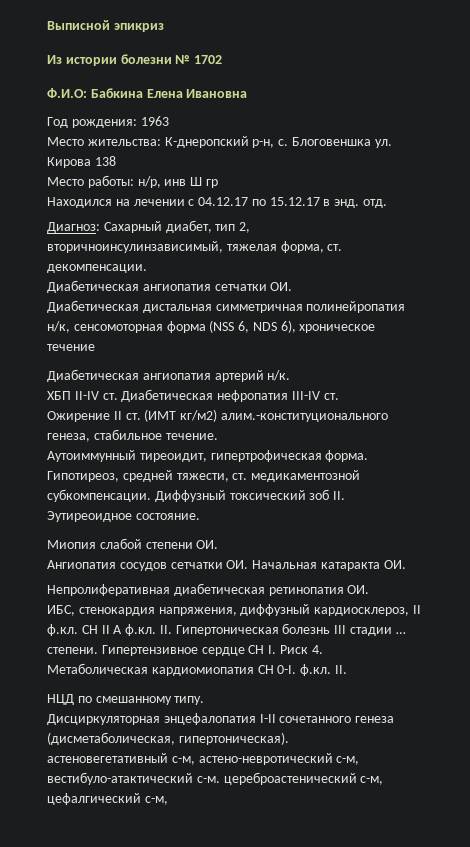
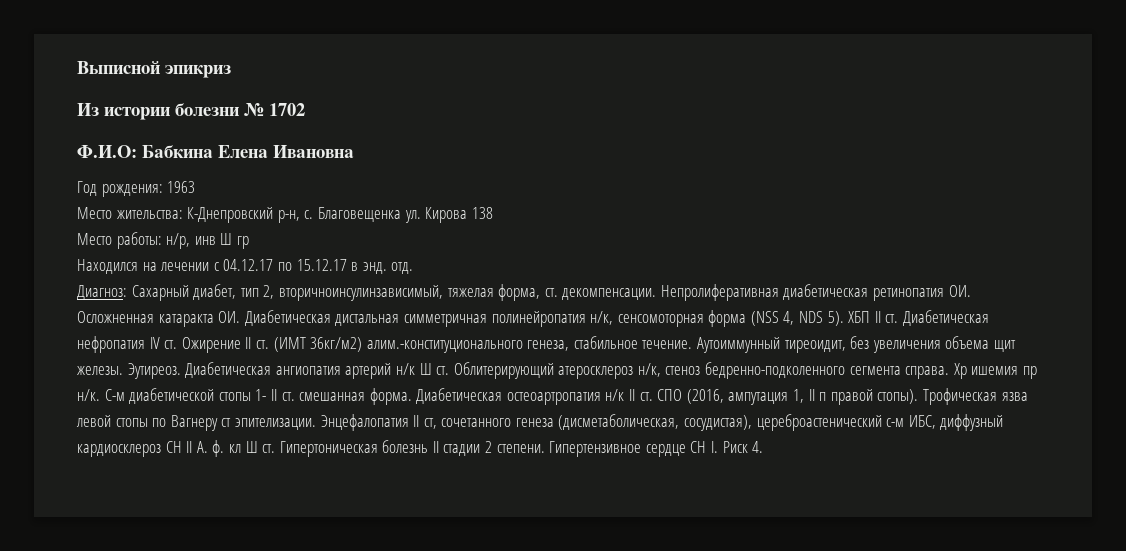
[164,136,249,148] К-днеропский -> [187,207,274,223] К-Днепровский
[291,137,371,146] Блоговеншка -> [317,207,401,222] Благовещенка
[47,280,293,293] // Диабетическая ангиопатия сетчатки ОИ. // -> [660,284,971,301] [77,311,241,327] Непролиферативная диабетическая ретинопатия ОИ. Осложненная катаракта ОИ.
[238,320,376,333] [47,344,95,351] [47,369,291,382] [47,391,99,400] 6, NDS 6), хроническое течение // Диабетическая ангиопатия артерий н/к. // ХБП II-IV -> [783,311,881,326] 4, NDS 5). ХБП II
[291,391,339,400] III-IV ст. // -> [149,337,178,349] IV ст.
[180,409,218,422] кг/м2) -> [310,337,363,352] 36кг/м2)
(218, 436) // -> (693, 344) none
[210,450,369,462] [47,470,361,482] [47,489,346,502] [47,511,200,522] [47,538,219,549] [47,560,406,571] [47,583,370,596] [47,604,421,616] [47,623,406,636] гипертрофическая форма. Гипотиреоз, средней тяжести, ст. медикаментозной субкомпенсации. Диффузный токсический зоб II. Эутиреоидное состояние. // Миопия слабой степени ОИ. // Ангиопатия сосудов сетчатки ОИ. Начальная катаракта ОИ. // Непролиферативная диабетическая ретинопатия ОИ. // ИБС, стенокардия напряжения, диффузный кардиосклероз, II ф.кл. СН II А ф.кл. II. Гипертоническая болезнь III стадии … -> [850,336,1017,353] [77,362,1038,379] [77,388,1028,405] [76,414,1004,431] [77,440,493,457] без увеличения объема щит железы. Эутиреоз. Диабетическая ангиопатия артерий н/к Ш ст. Облитерирующий атеросклероз н/к, стеноз бедренно-подколенного сегмента справа. Хр ишемия пр н/к. С-м диабетической стопы 1- II ст. смешанная форма. Диабетическая остеоартропатия н/к II ст. СПО (2016, ампутация 1, II п правой стопы). Трофическая язва левой стопы по Вагнеру ст эпителизации. Энцефалопатия II ст, сочетанного генеза (дисметаболическая, сосудистая), цереброастенический с-м ИБС, диффузный кардиосклероз СН II А. ф. кл Ш ст. Гипертоническая болезнь II стадии 2
[47,663,347,676] [47,694,205,705] [47,713,395,725] [47,732,289,745] [47,753,360,765] [47,772,384,785] [47,793,168,805] Метаболическая кардиомиопатия СН 0-I. ф.кл. II. // НЦД по смешанному типу. // Дисциркуляторная энцефалопатия I-II сочетанного генеза (дисметаболическая, гипертоническая). // астеновегетативный с-м, астено-невротический с-м, вестибуло-атактический с-м. цереброастенический с-м, цефалгический с-м, -> (764, 447) none

